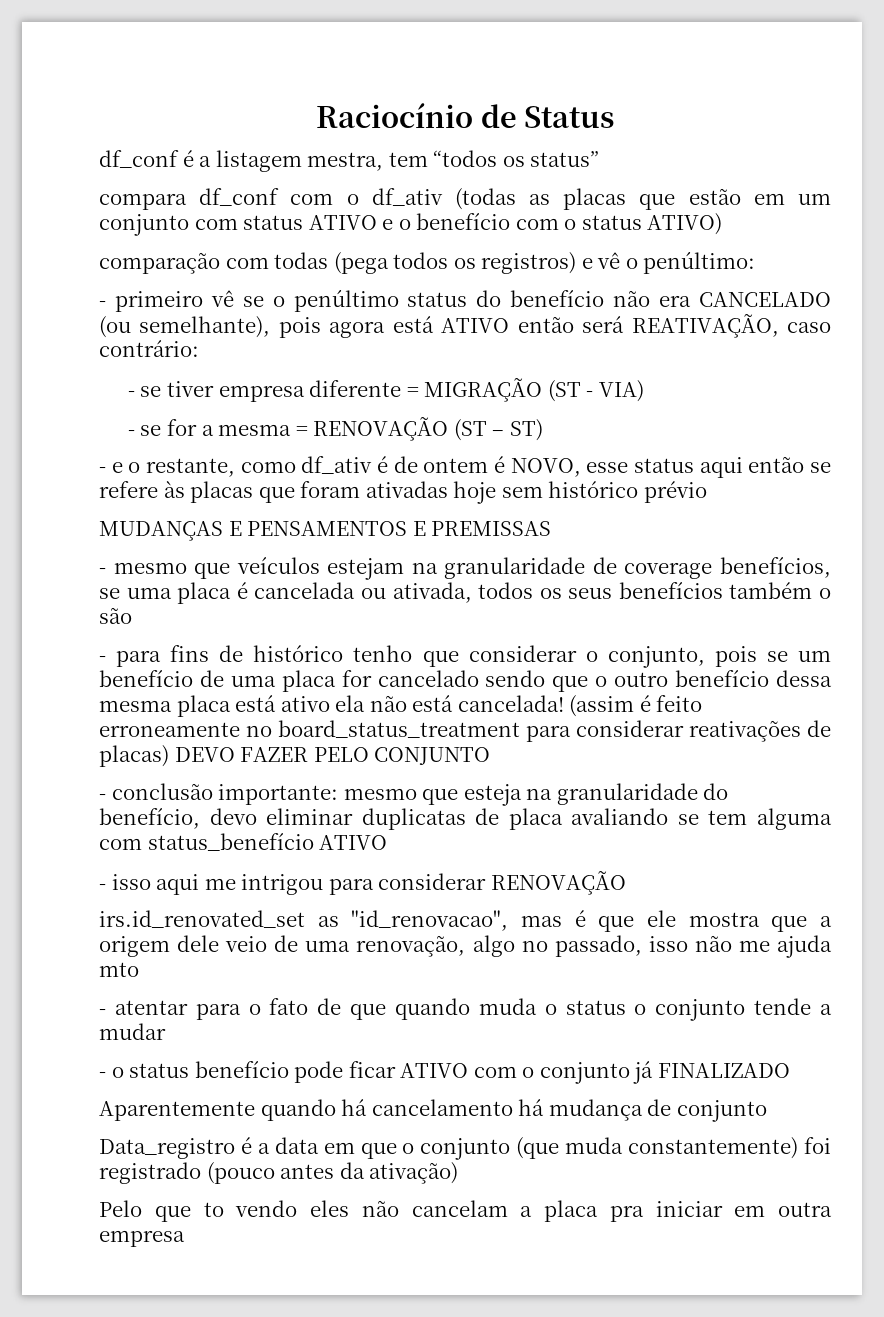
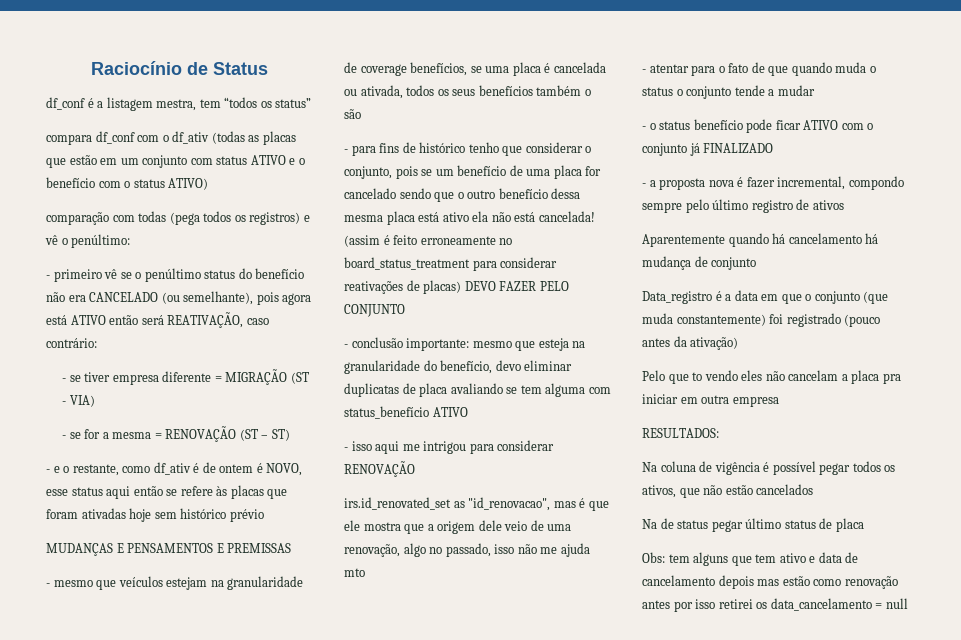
(790, 1070) none -> [642,176,904,190] [642,199,844,213] // - a proposta nova é fazer incremental, compondo sempre pelo último registro de ativos
(185, 1238) none -> [642,428,719,438] [642,461,896,475] [642,484,814,498] [642,518,864,532] [642,552,859,566] [642,575,898,589] [642,598,908,612] // RESULTADOS: // Na coluna de vigência é possível pegar todos os ativos, que não estão cancelados // Na de status pegar último status de placa // Obs: tem alguns que tem ativo e data de cancelamento depois mas estão como renovação antes por isso retirei os data_cancelamento = null

